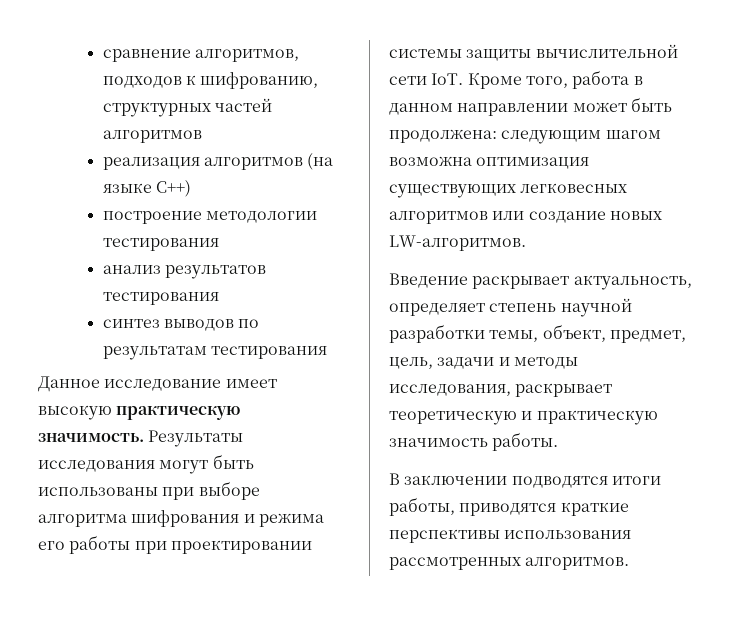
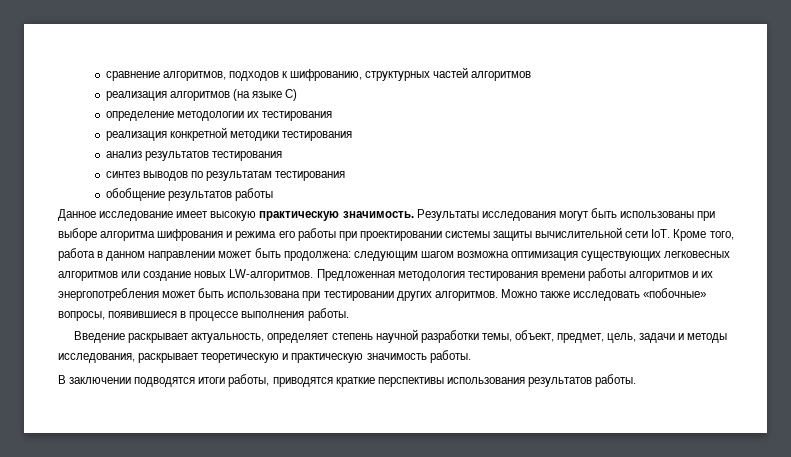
[155,180,191,197] [102,211,317,224] С++) // построение методологии -> [285,89,298,101] [105,111,333,121] [105,127,279,141] С) // определение методологии их тестирования // реализация конкретной методики
(327, 352) none -> [105,188,273,201] // обобщение результатов работы
(526, 243) none -> [316,268,714,281] [58,288,707,301] [58,308,349,321] Предложенная методология тестирования времени работы алгоритмов и их энергопотребления может быть использована при тестировании других алгоритмов. Можно также исследовать «побочные» вопросы, появившиеся в процессе выполнения работы.
[389,557,630,570] рассмотренных алгоритмов. -> [527,374,637,387] результатов работы.

